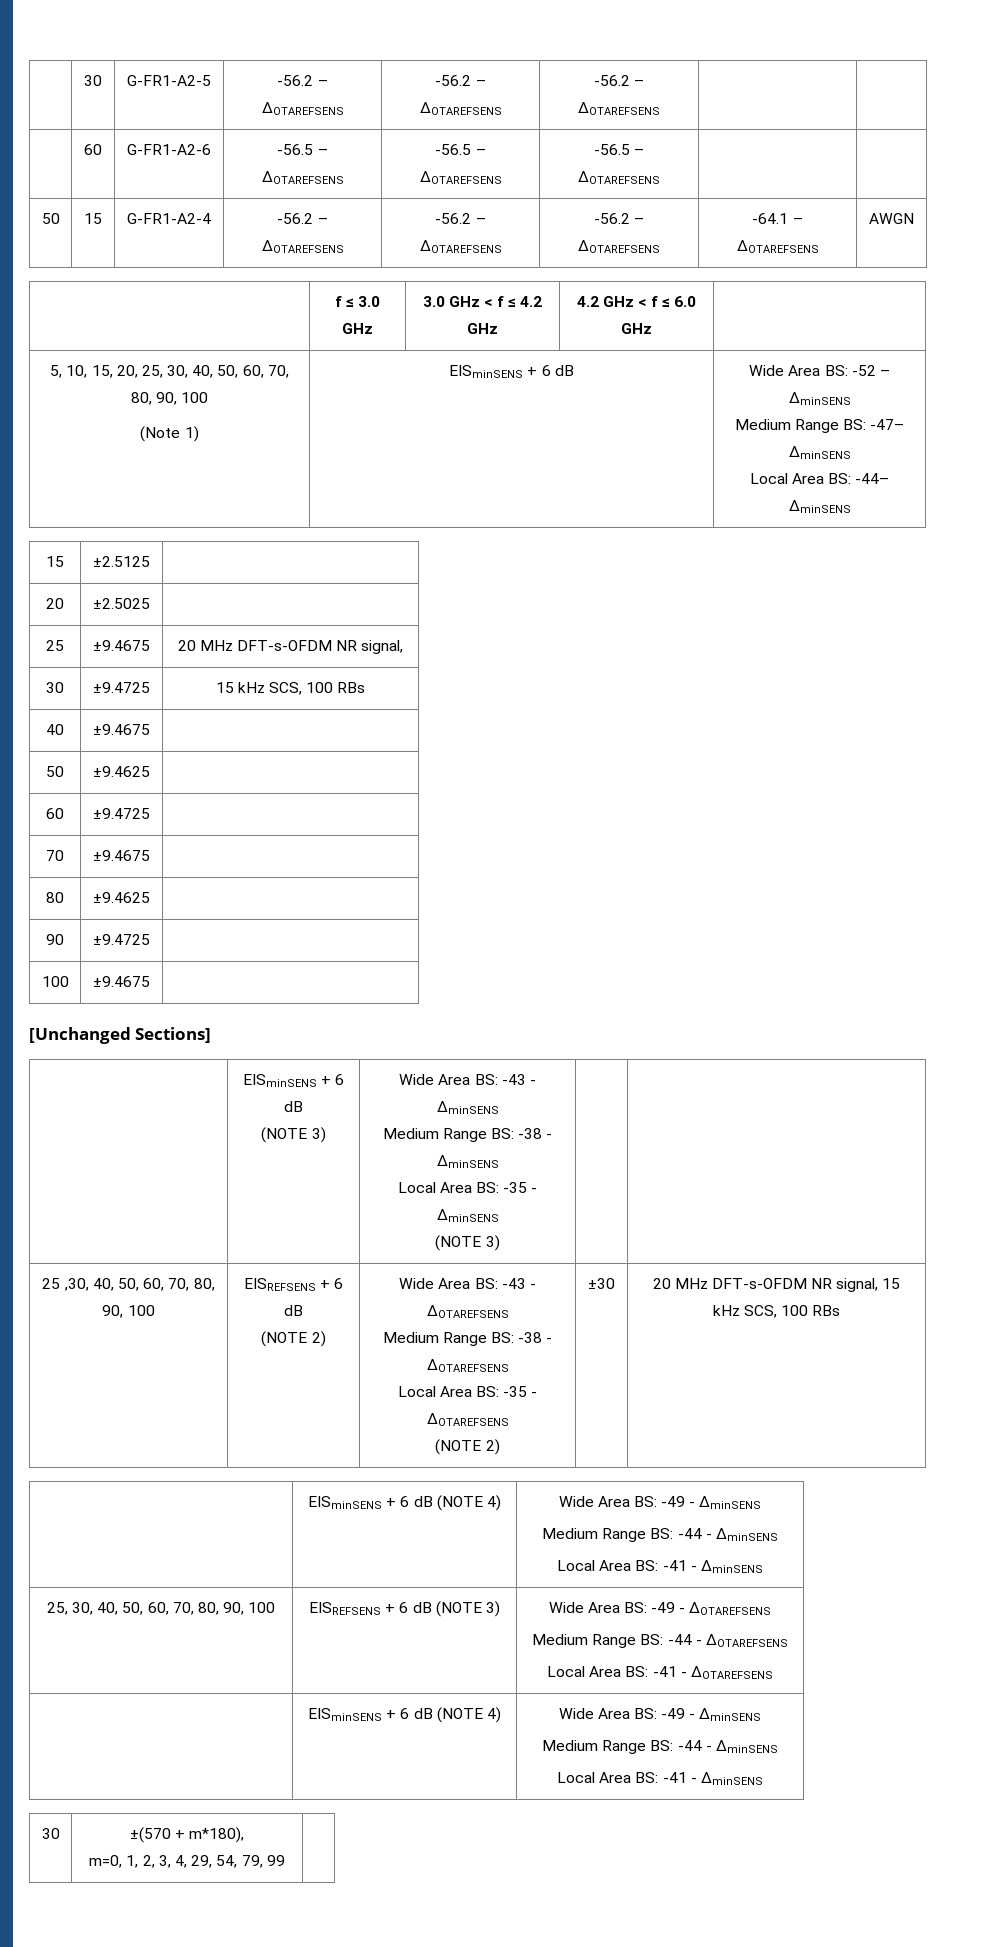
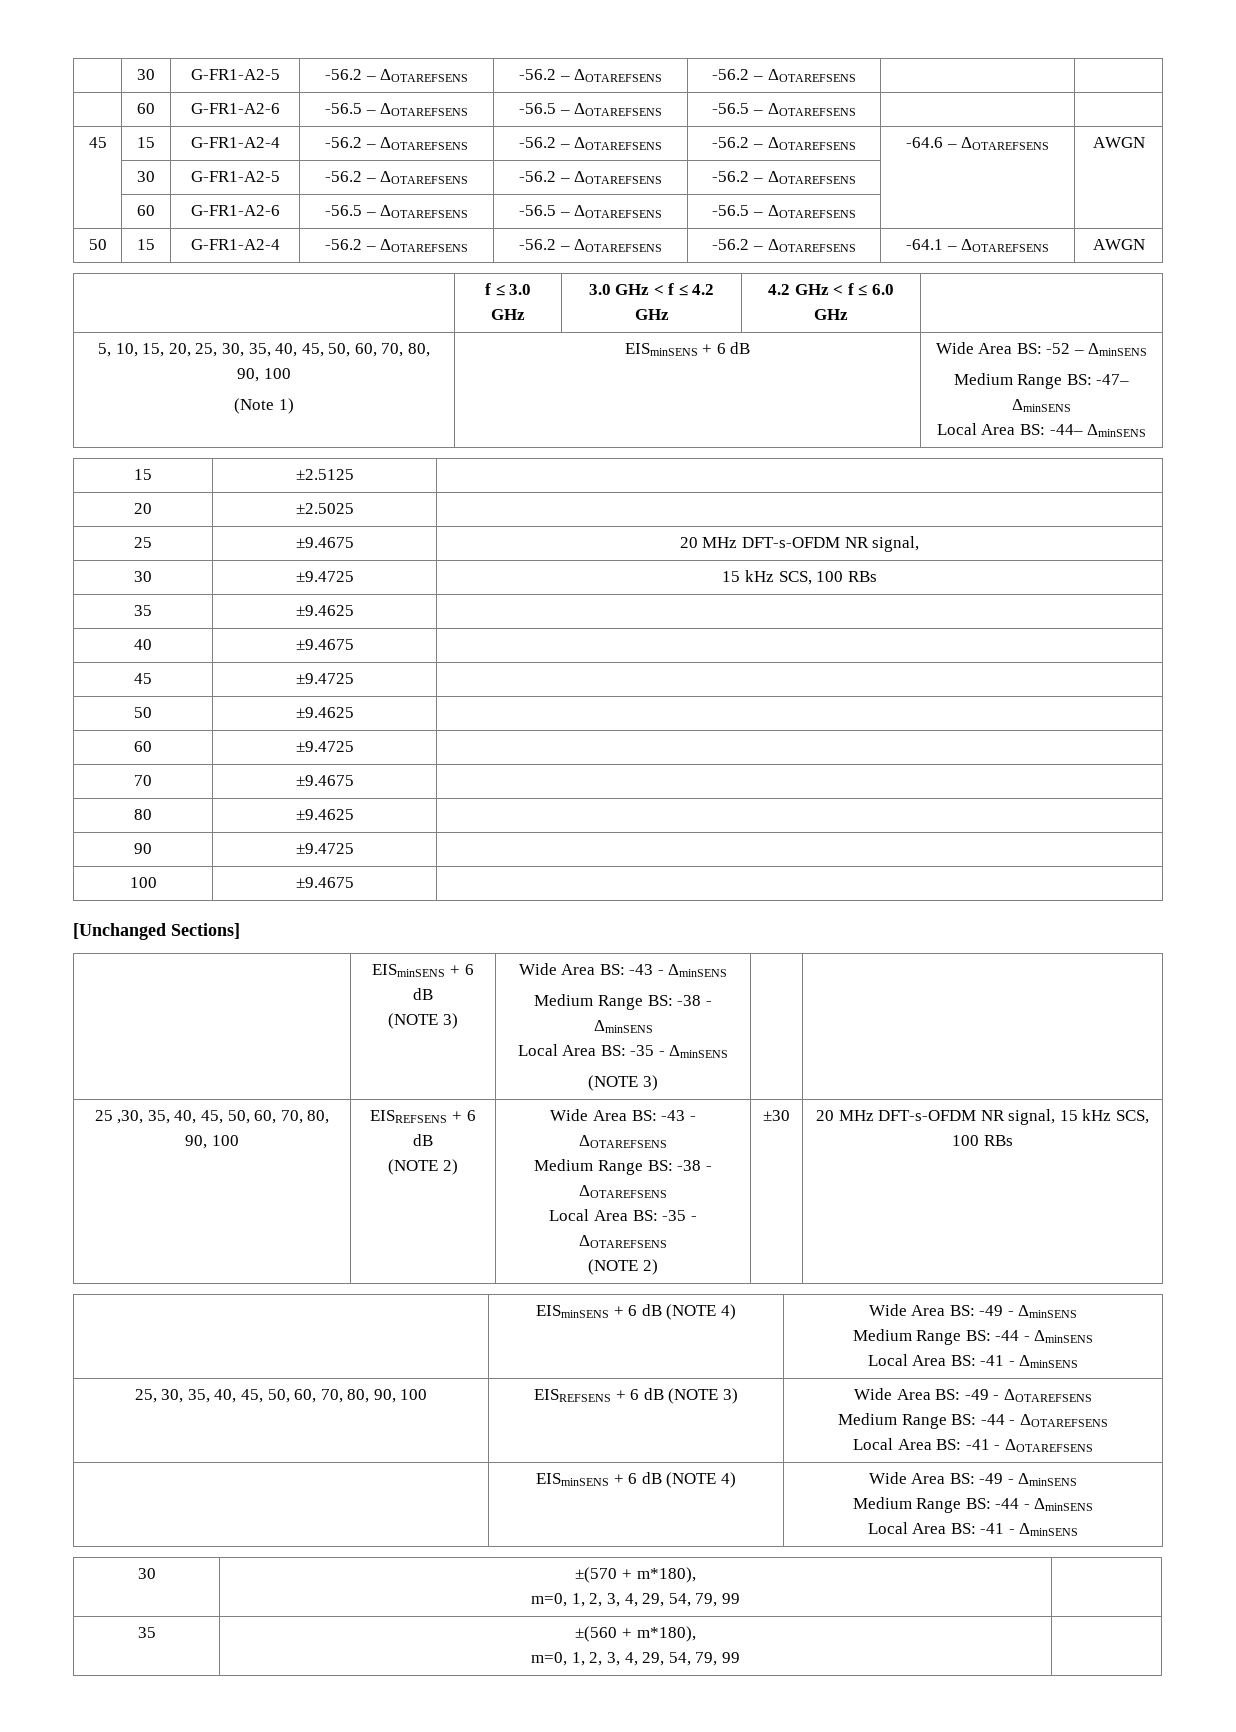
(660, 177) none -> [88,137,107,148] [137,137,155,148] [190,137,280,148] [324,137,469,150] [518,137,663,150] [712,137,856,150] [905,137,1050,150] [1092,137,1145,148] [137,171,155,182] [190,171,280,182] [324,171,469,184] [518,171,663,184] [712,171,856,184] [137,205,155,216] [190,205,280,216] [324,205,469,218] [518,205,663,218] [712,205,856,218] // 45 | 15 | G-FR1-A2-4 | -56.2 – ΔOTAREFSENS | -56.2 – ΔOTAREFSENS | -56.2 – ΔOTAREFSENS | -64.6 – ΔOTAREFSENS | AWGN // | 30 | G-FR1-A2-5 | -56.2 – ΔOTAREFSENS | -56.2 – ΔOTAREFSENS | -56.2 – ΔOTAREFSENS | | // | 60 | G-FR1-A2-6 | -56.5 – ΔOTAREFSENS | -56.5 – ΔOTAREFSENS | -56.5 – ΔOTAREFSENS | |
[192,365,214,378] 40, -> [248,343,324,357] 35, 40, 45,
(366, 687) none -> [134,605,152,616] [295,605,354,616] // 35 | ±9.4625 |
(150, 729) none -> [134,673,152,684] [295,673,354,684] // 45 | ±9.4725 |
[92,1278,114,1291] 40, -> [147,1110,223,1124] 35, 40, 45,
[97,1602,119,1615] 40, -> [187,1389,263,1403] 35, 40, 45,
(285, 1860) none -> [137,1627,156,1638] [575,1626,696,1642] [531,1652,740,1666] // 35 | ±(560 + m*180), // m=0, 1, 2, 3, 4, 29, 54, 79, 99 |

